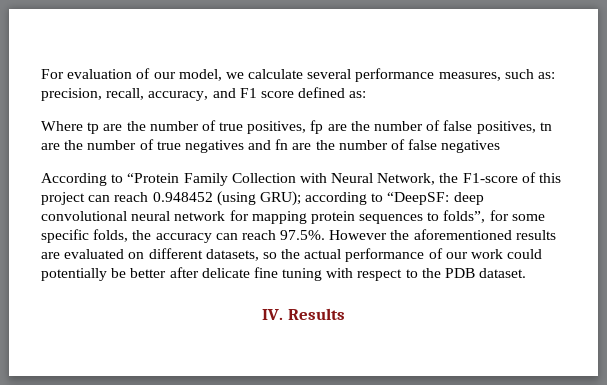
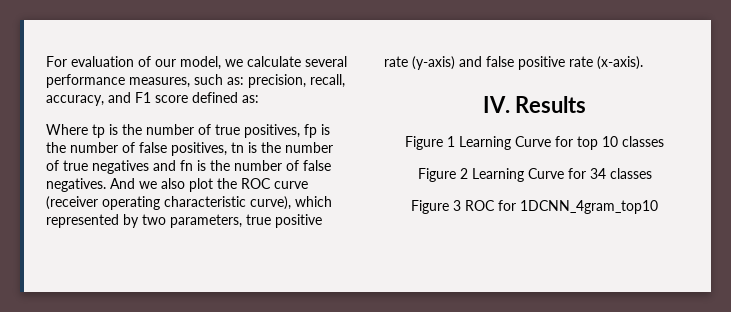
[103,124,123,131] are -> [109,124,118,135] is
[327,124,347,131] are -> [321,124,330,135] is
[41,143,60,150] are -> [248,142,257,153] is
[292,139,501,153] [41,172,562,186] [41,191,484,206] [41,210,545,224] [41,229,556,243] [41,248,543,262] [41,267,527,281] [262,308,345,320] are the number of false negatives // According to “Protein Family Collection with Neural Network, the F1-score of this project can reach 0.948452 (using GRU); according to “DeepSF: deep convolutional neural network for mapping protein sequences to folds”, for some specific folds, the accuracy can reach 97.5%. However the aforementioned results are evaluated on different datasets, so the actual performance of our work could potentially be better after delicate fine tuning with respect to the PDB dataset. // IV. Results -> [197,160,331,171] [46,178,308,192] [46,196,332,210] [46,214,322,228] [384,56,643,70] [482,96,587,113] [405,136,664,150] [417,168,652,182] [411,200,658,214] is the number of false negatives. And we also plot the ROC curve (receiver operating characteristic curve), which represented by two parameters, true positive rate (y-axis) and false positive rate (x-axis). // IV. Results // Figure 1 Learning Curve for top 10 classes // Figure 2 Learning Curve for 34 classes // Figure 3 ROC for 1DCNN_4gram_top10

